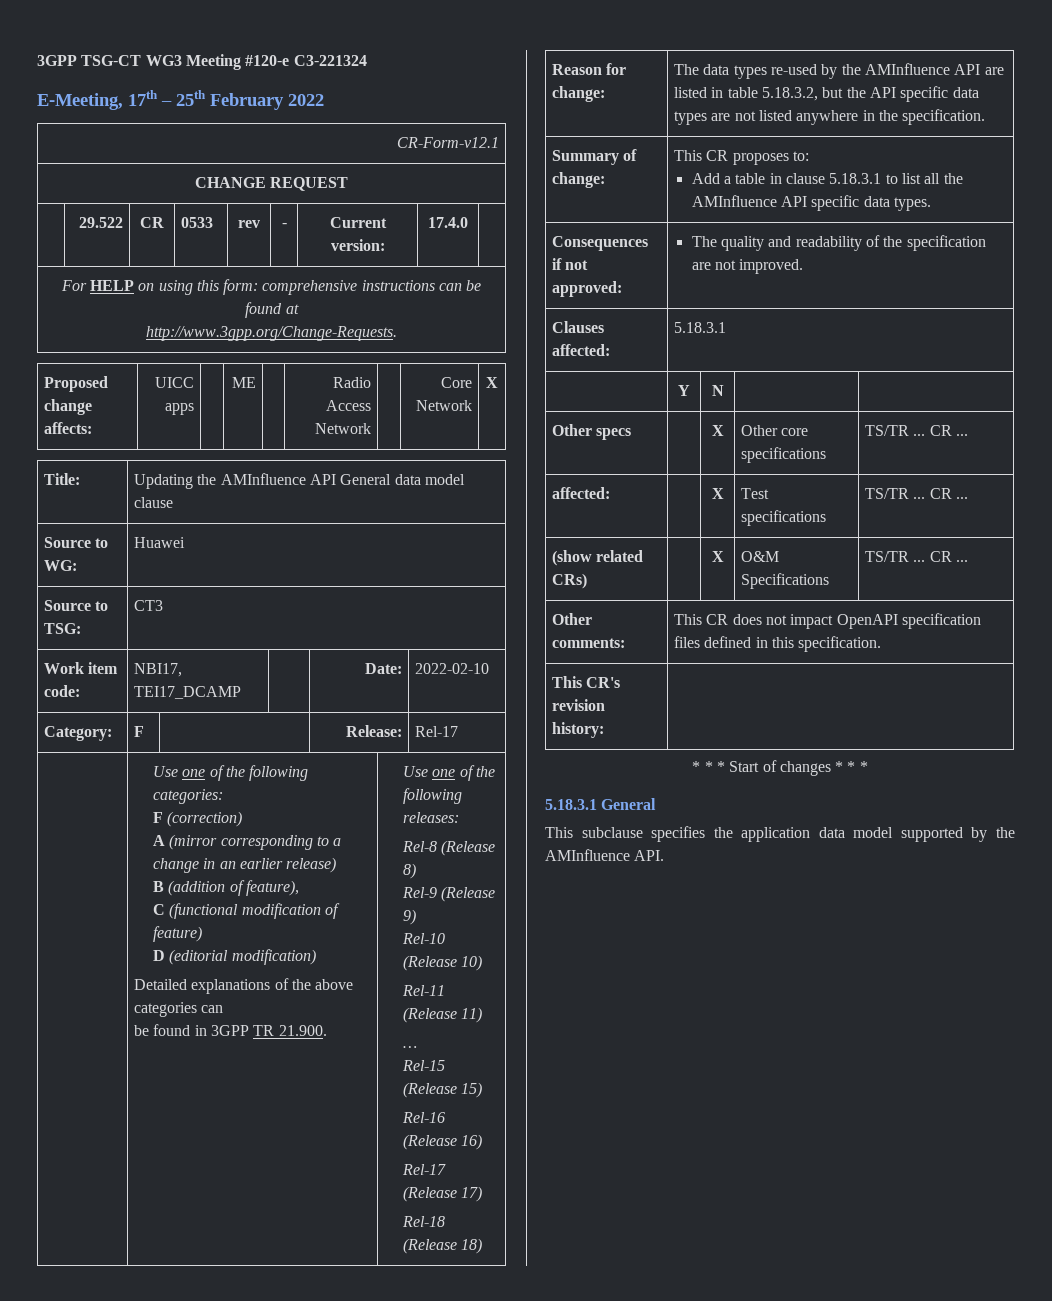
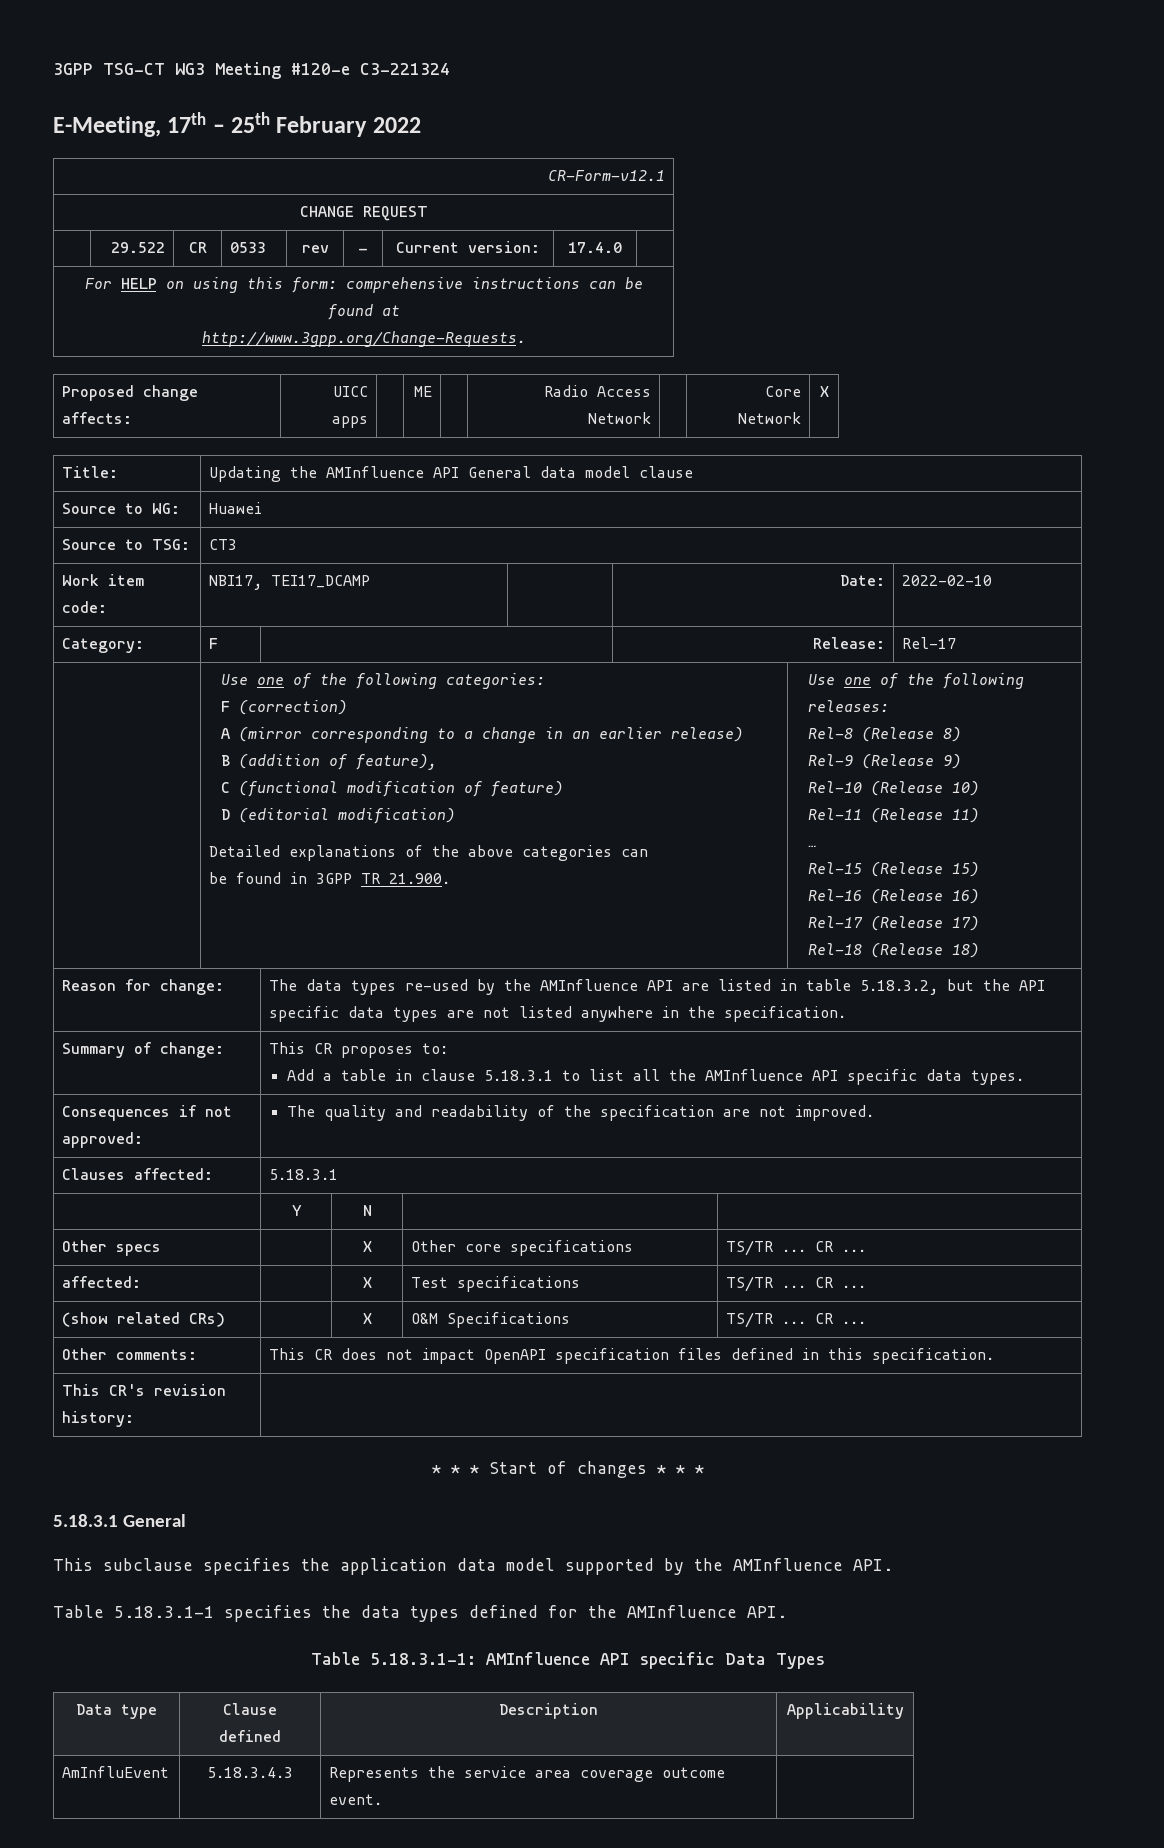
(665, 855) none -> [53,1605,787,1622] [310,1652,825,1669] [76,1704,157,1719] [223,1703,277,1715] [219,1730,281,1742] [499,1703,598,1719] [786,1703,904,1719] [62,1766,170,1778] [207,1767,293,1778] [329,1766,726,1782] [329,1794,383,1805] // Table 5.18.3.1-1 specifies the data types defined for the AMInfluence API. // Table 5.18.3.1-1: AMInfluence API specific Data Types // Data type | Clause defined | Description | Applicability // AmInfluEvent | 5.18.3.4.3 | Represents the service area coverage outcome event. |

